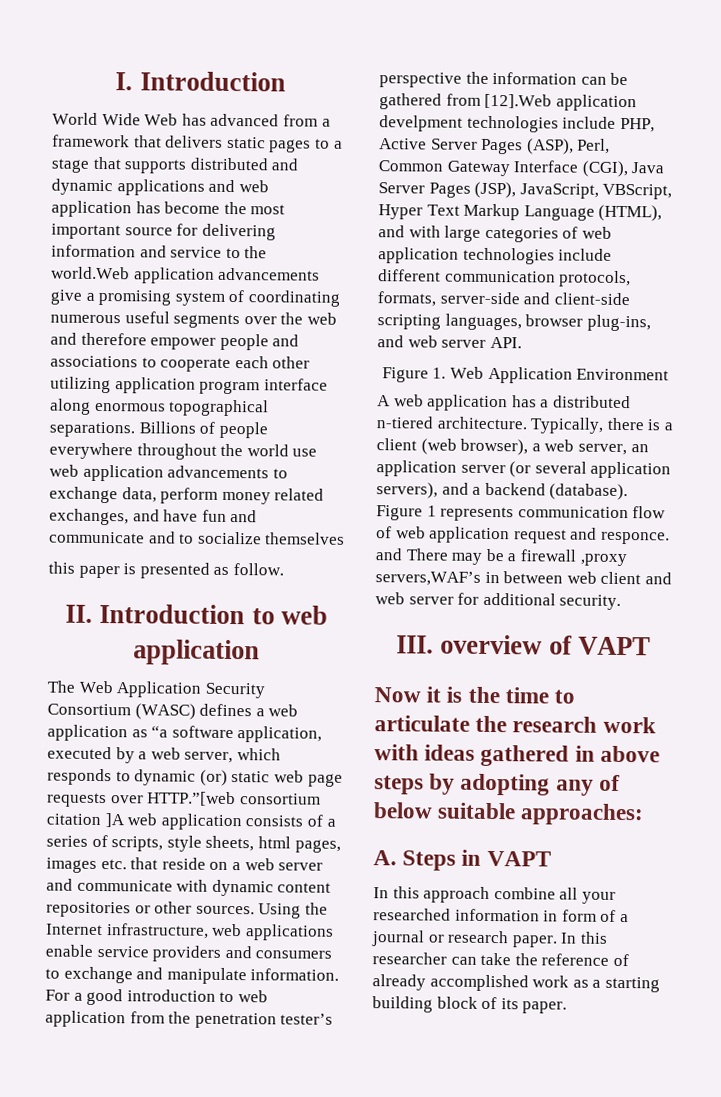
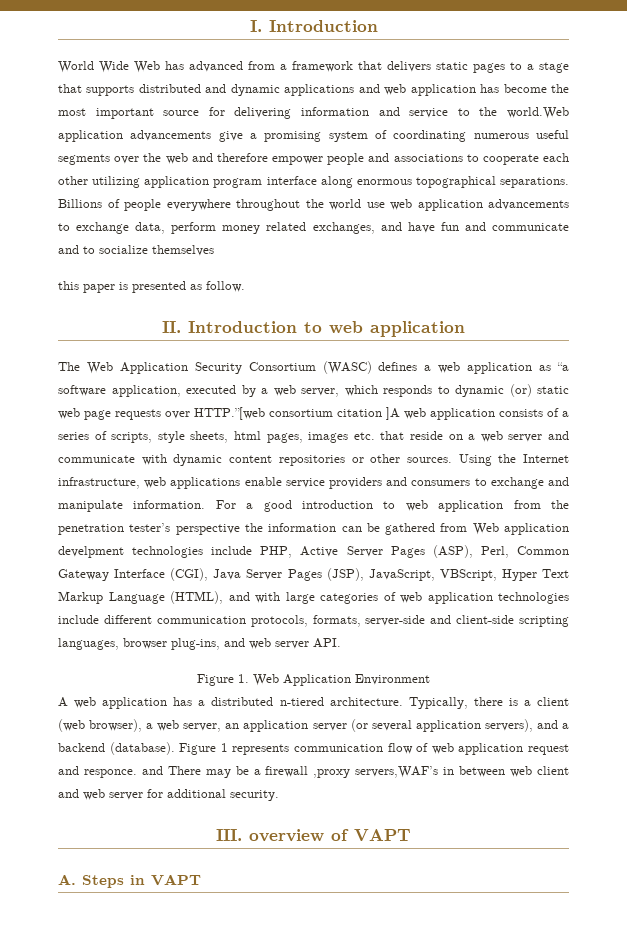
[484,93,553,109] [12].Web -> [472,523,499,535] Web
[374,686,576,704] [374,715,656,734] [374,744,660,767] [374,773,620,796] [373,802,645,826] [373,849,551,871] [373,886,616,904] [373,908,629,923] [371,930,608,948] [372,952,629,967] [372,974,660,993] [372,996,568,1014] Now it is the time to articulate the research work with ideas gathered in above steps by adopting any of below suitable approaches: // A. Steps in VAPT // In this approach combine all your researched information in form of a journal or research paper. In this researcher can take the reference of already accomplished work as a starting building block of its paper. -> [58,874,201,888] A. Steps in VAPT

